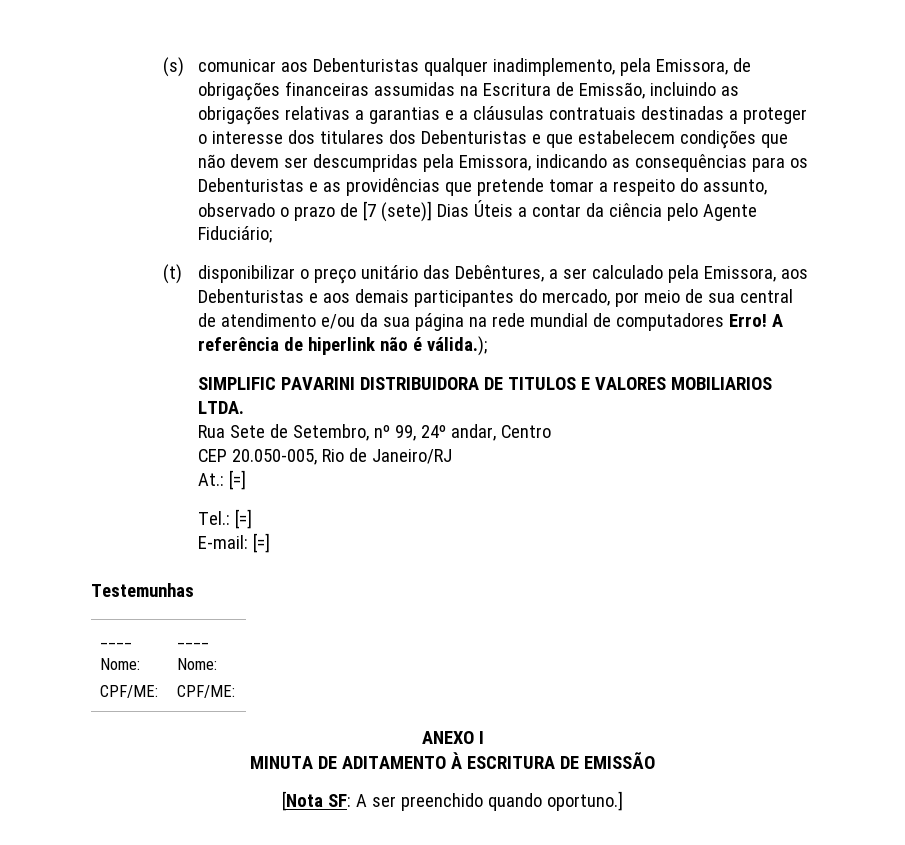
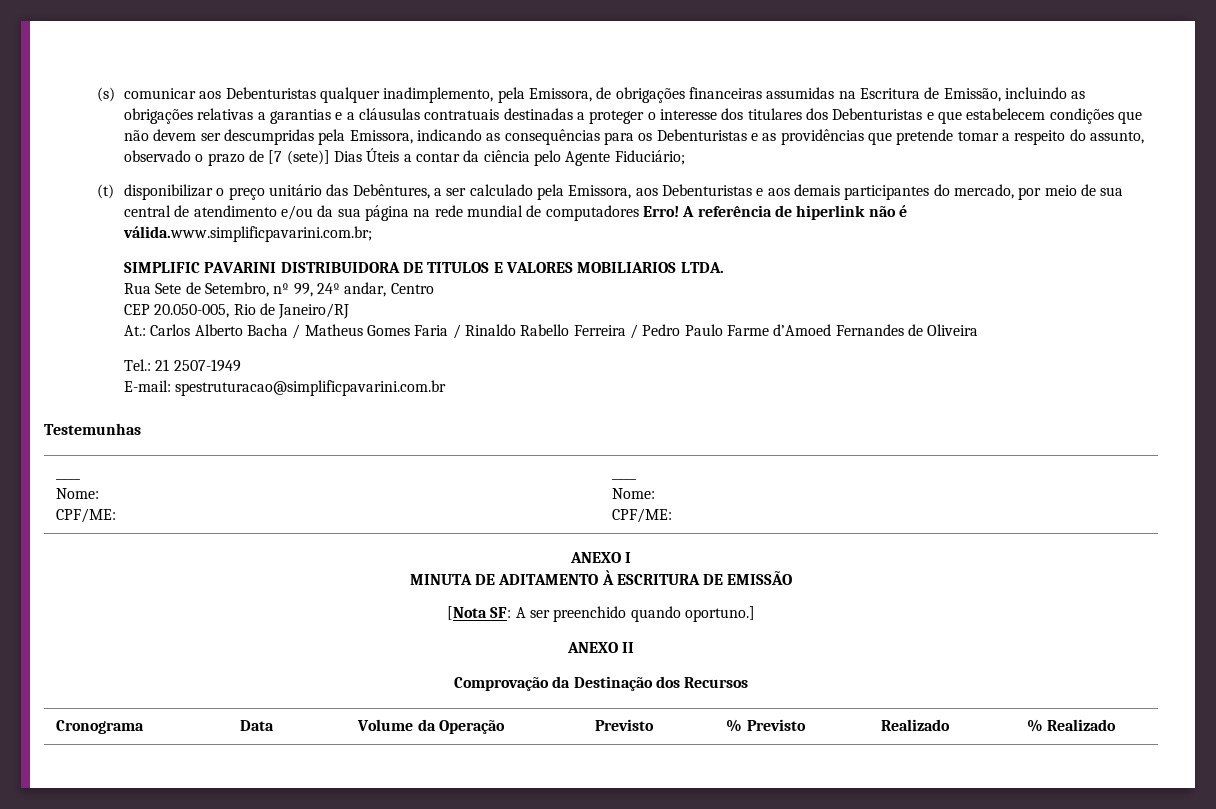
[427,336,488,356] válida.); -> [123,226,373,242] válida.www.simplificpavarini.com.br;
[229,470,247,490] [=] -> [150,324,979,339] Carlos Alberto Bacha / Matheus Gomes Faria / Rinaldo Rabello Ferreira / Pedro Paulo Farme d’Amoed Fernandes de Oliveira
[235,509,253,529] [=] -> [155,359,241,372] 21 2507-1949
[253,533,271,553] [=] -> [175,380,447,396] spestruturacao@simplificpavarini.com.br
(623, 801) none -> [566,642,635,653] [453,676,749,691] [55,720,144,734] [240,720,274,731] [357,719,505,734] [595,719,654,731] [726,719,806,732] [880,719,950,731] [1026,719,1117,732] // ANEXO II // Comprovação da Destinação dos Recursos // Cronograma | Data | Volume da Operação | Previsto | % Previsto | Realizado | % Realizado

